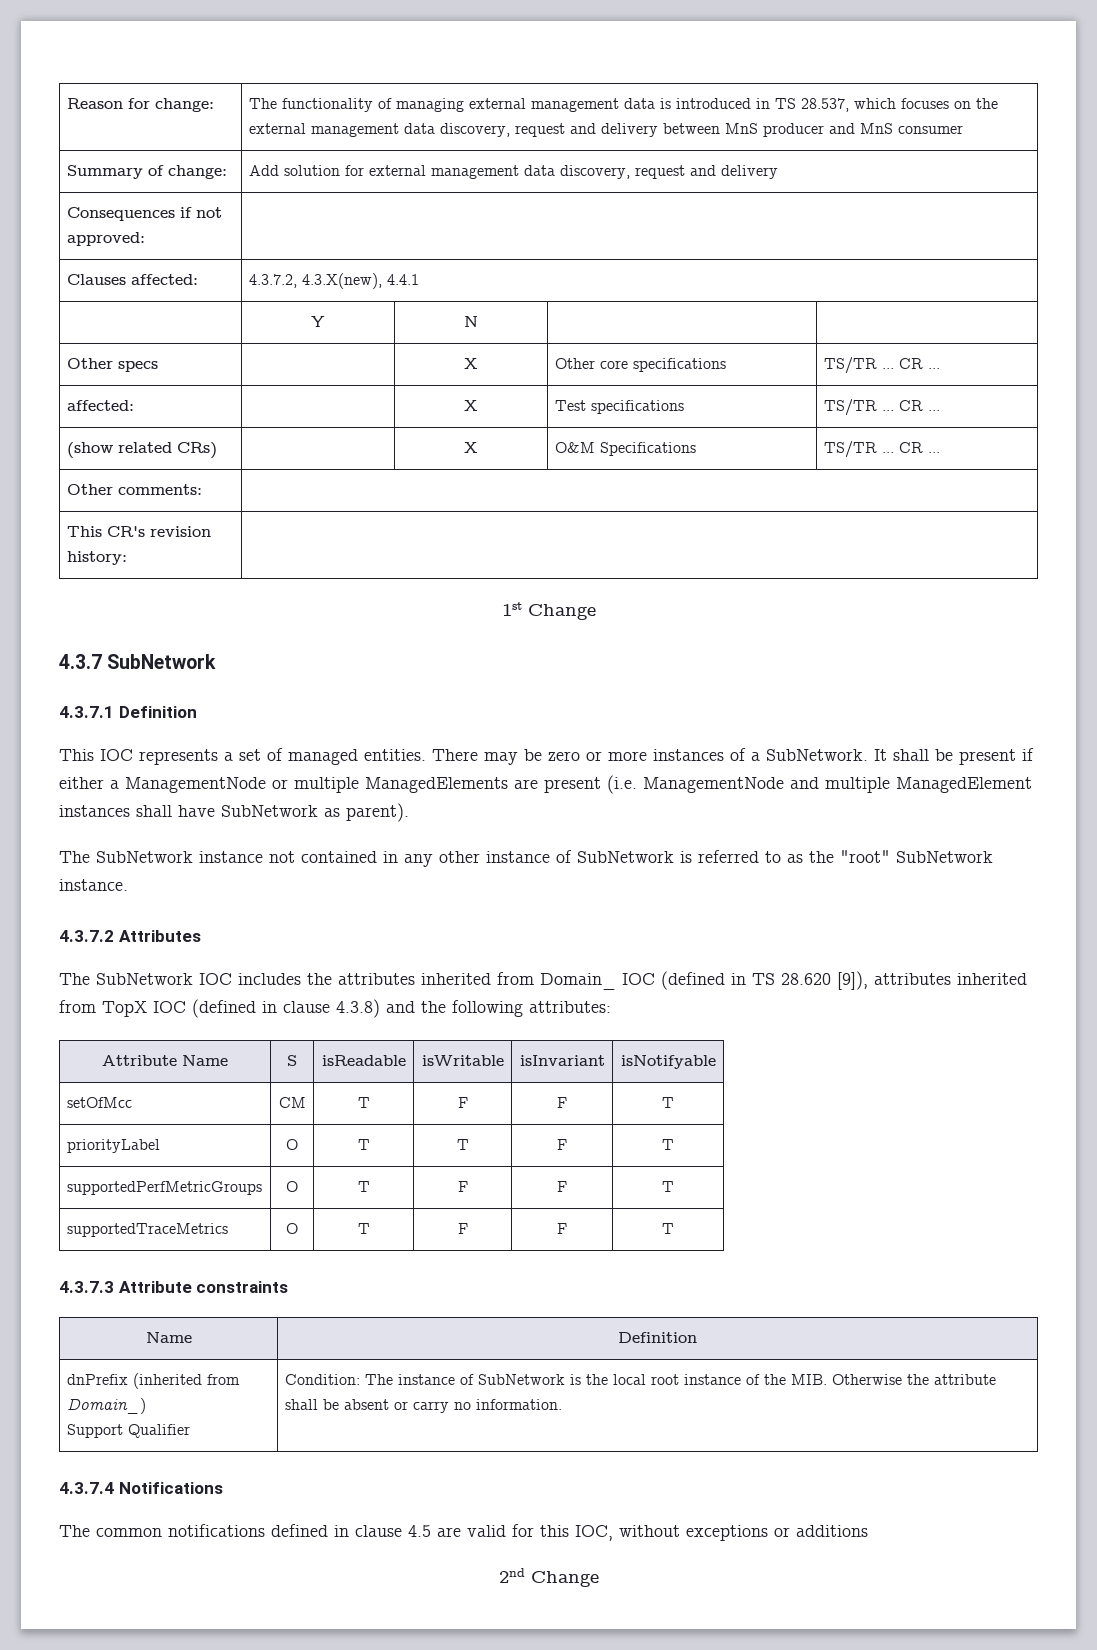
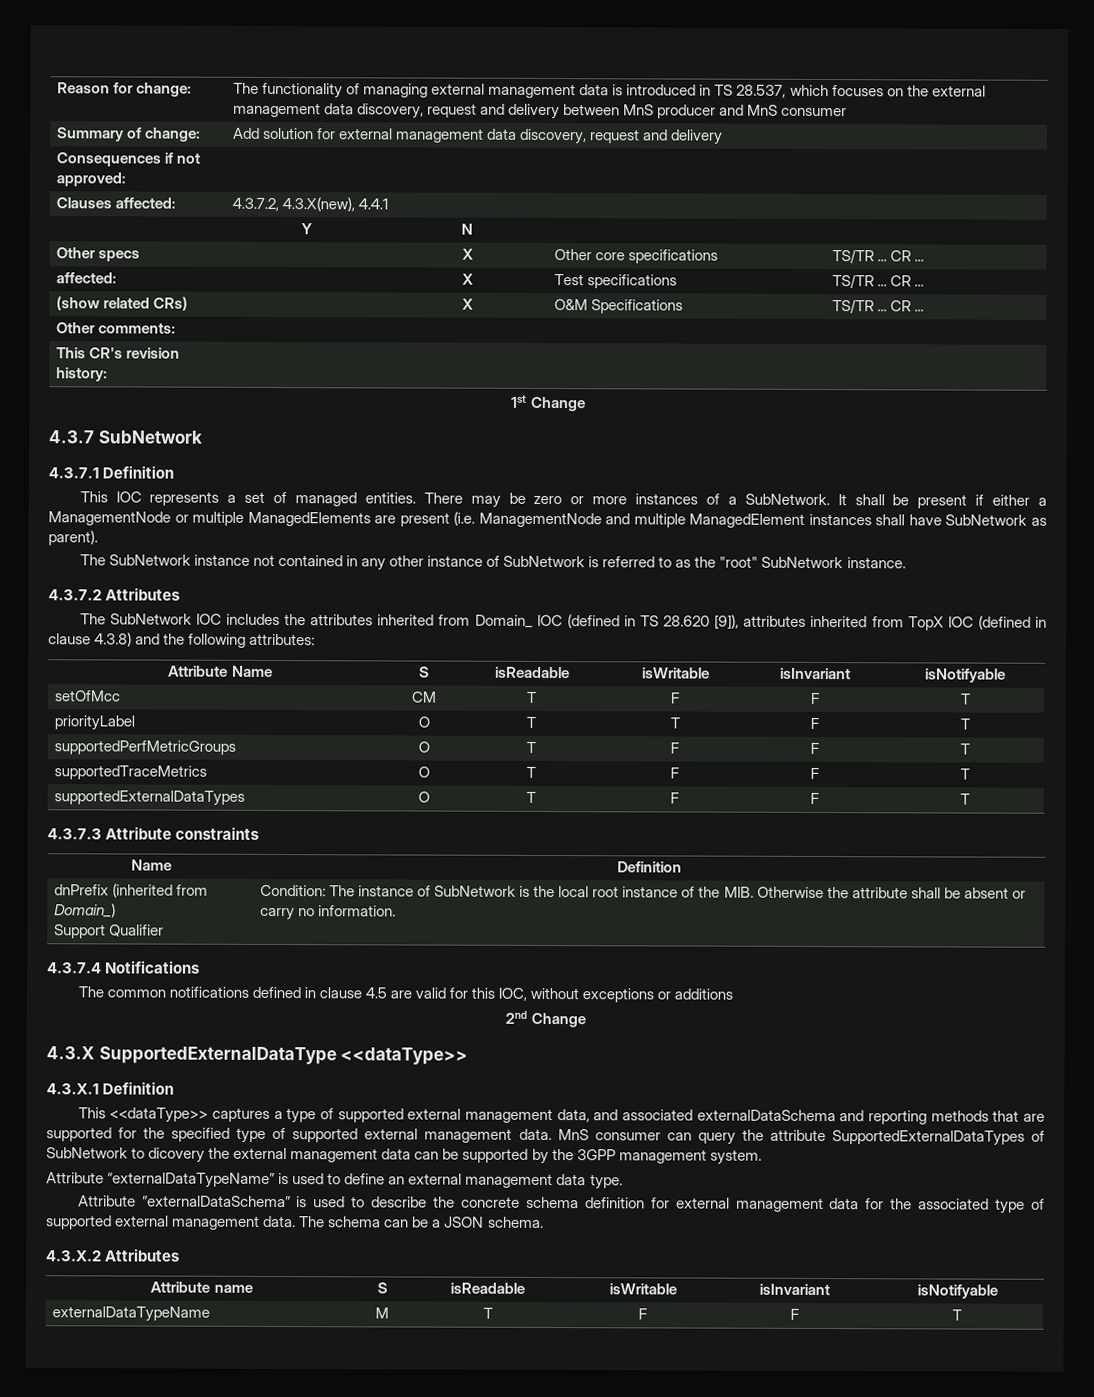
(674, 1228) none -> [53,790,245,806] [417,791,430,803] [526,791,536,803] [670,792,679,804] [809,792,819,804] [959,793,970,805] // supportedExternalDataTypes | O | T | F | F | T
(599, 1579) none -> [46,1046,469,1065] [46,1081,175,1095] [77,1107,1046,1125] [46,1127,1045,1146] [46,1147,762,1165] [46,1172,623,1190] [77,1195,1046,1214] [46,1215,544,1230] [45,1248,180,1262] [150,1281,253,1293] [376,1282,388,1294] [450,1282,525,1294] [608,1283,677,1295] [758,1283,830,1296] [916,1284,998,1299] [51,1306,210,1322] [375,1307,389,1319] [482,1307,493,1319] [638,1308,647,1320] [789,1308,799,1320] [952,1309,962,1321] // 4.3.X SupportedExternalDataType <<dataType>> // 4.3.X.1 Definition // This <<dataType>> captures a type of supported external management data, and associated externalDataSchema and reporting methods that are supported for the specified type of supported external management data. MnS consumer can query the attribute SupportedExternalDataTypes of SubNetwork to dicovery the external management data can be supported by the 3GPP management system. // Attribute “externalDataTypeName” is used to define an external management data type. // Attribute “externalDataSchema” is used to describe the concrete schema definition for external management data for the associated type of supported external management data. The schema can be a JSON schema. // 4.3.X.2 Attributes // Attribute name | S | isReadable | isWritable | isInvariant | isNotifyable // externalDataTypeName | M | T | F | F | T

